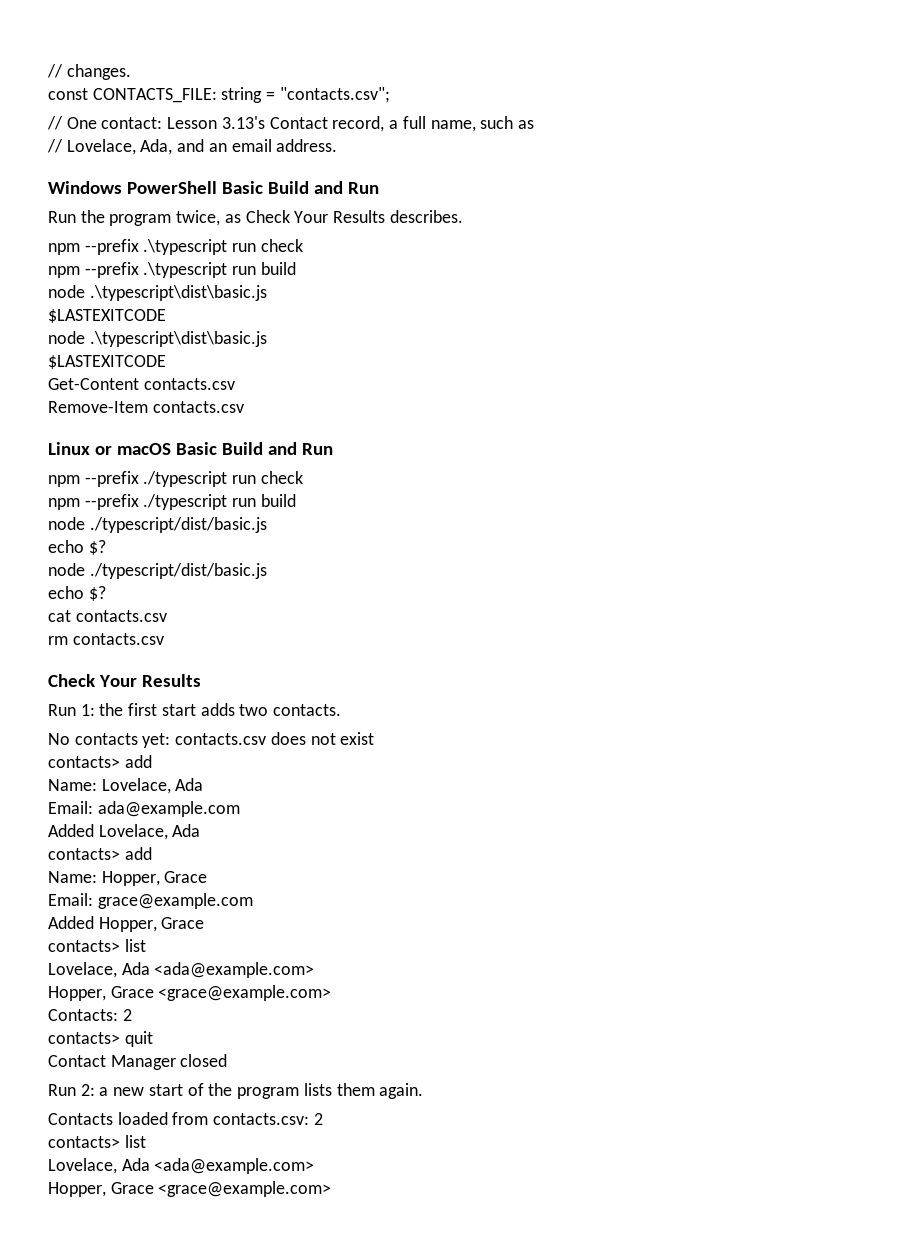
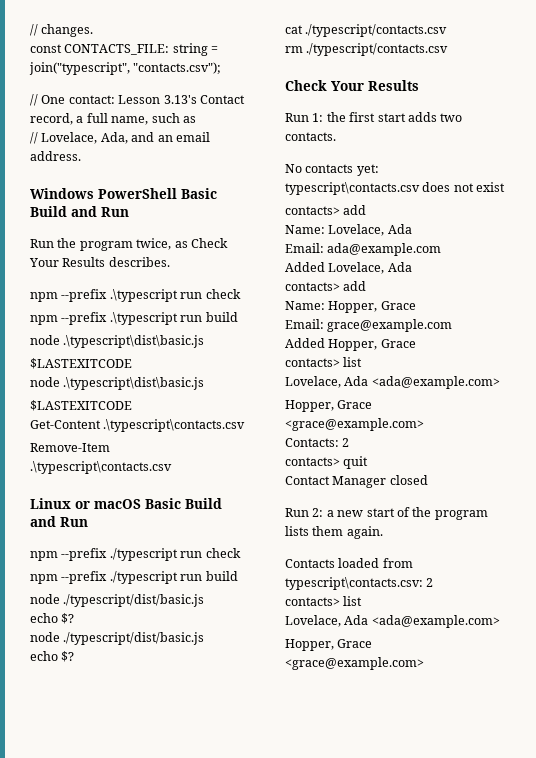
[279,87,390,103] "contacts.csv"; -> [29,62,222,75] join("typescript", "contacts.csv");
[143,378,235,390] contacts.csv -> [103,419,246,432] .\typescript\contacts.csv
[152,401,244,413] contacts.csv -> [30,461,172,474] .\typescript\contacts.csv
[75,610,167,622] contacts.csv -> [305,24,448,37] ./typescript/contacts.csv
[72,633,164,645] contacts.csv -> [306,43,449,56] ./typescript/contacts.csv
[175,733,267,745] contacts.csv -> [285,182,420,195] typescript\contacts.csv
[213,1113,310,1125] contacts.csv: -> [285,577,423,590] typescript\contacts.csv:

